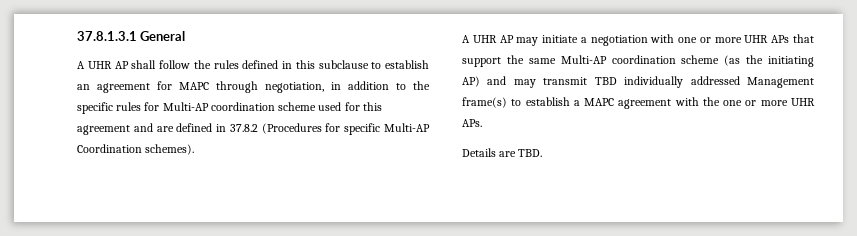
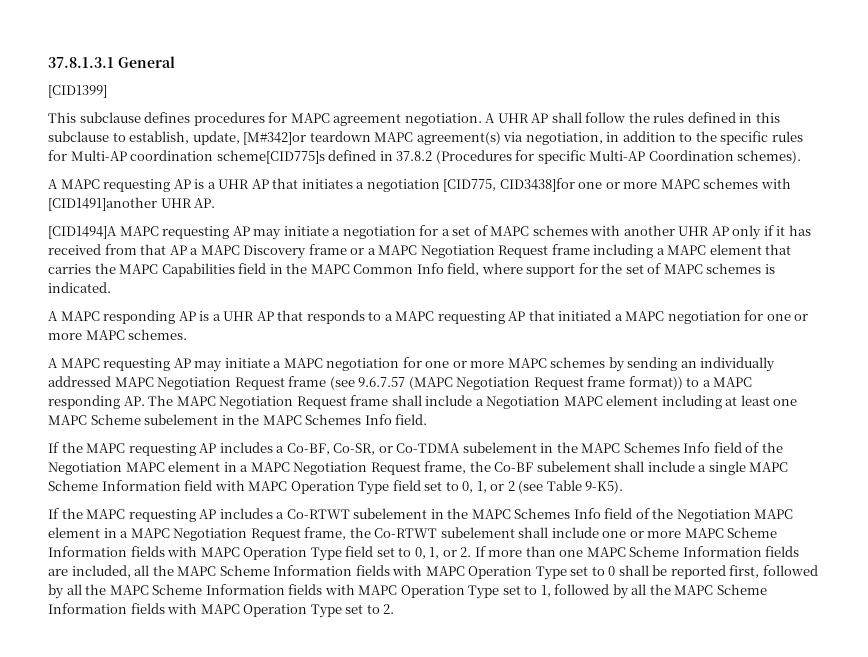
(186, 36) none -> [48,85,107,98] [48,112,482,126] [CID1399] // This subclause defines procedures for MAPC agreement negotiation.
[385,60,429,69] [77,81,258,93] establish an agreement for MAPC through -> [129,131,524,145] establish, update, [M#342]or teardown MAPC agreement(s) via
[278,102,382,111] [77,123,174,135] scheme used for this agreement and are -> [216,150,325,164] scheme[CID775]s
[472,34,814,46] [462,55,814,67] [462,76,814,88] [462,97,815,109] [462,119,482,127] [462,148,543,157] UHR AP may initiate a negotiation with one or more UHR APs that support the same Multi-AP coordination scheme (as the initiating AP) and may transmit TBD individually addressed Management frame(s) to establish a MAPC agreement with the one or more UHR APs. // Details are TBD. -> [60,178,791,192] [48,197,216,211] [48,225,811,240] [48,244,792,259] [48,263,775,277] [48,282,111,293] [48,310,809,324] [48,329,188,340] [48,357,776,372] [48,376,753,390] [48,395,798,409] [48,414,428,425] [48,442,783,456] [48,461,789,475] [48,480,624,495] [48,508,794,522] [48,527,778,541] [48,546,800,561] [48,565,818,580] [48,584,767,599] [48,603,395,618] MAPC requesting AP is a UHR AP that initiates a negotiation [CID775, CID3438]for one or more MAPC schemes with [CID1491]another UHR AP. // [CID1494]A MAPC requesting AP may initiate a negotiation for a set of MAPC schemes with another UHR AP only if it has received from that AP a MAPC Discovery frame or a MAPC Negotiation Request frame including a MAPC element that carries the MAPC Capabilities field in the MAPC Common Info field, where support for the set of MAPC schemes is indicated. // A MAPC responding AP is a UHR AP that responds to a MAPC requesting AP that initiated a MAPC negotiation for one or more MAPC schemes. // A MAPC requesting AP may initiate a MAPC negotiation for one or more MAPC schemes by sending an individually addressed MAPC Negotiation Request frame (see 9.6.7.57 (MAPC Negotiation Request frame format)) to a MAPC responding AP. The MAPC Negotiation Request frame shall include a Negotiation MAPC element including at least one MAPC Scheme subelement in the MAPC Schemes Info field. // If the MAPC requesting AP includes a Co-BF, Co-SR, or Co-TDMA subelement in the MAPC Schemes Info field of the Negotiation MAPC element in a MAPC Negotiation Request frame, the Co-BF subelement shall include a single MAPC Scheme Information field with MAPC Operation Type field set to 0, 1, or 2 (see Table 9-K5). // If the MAPC requesting AP includes a Co-RTWT subelement in the MAPC Schemes Info field of the Negotiation MAPC element in a MAPC Negotiation Request frame, the Co-RTWT subelement shall include one or more MAPC Scheme Information fields with MAPC Operation Type field set to 0, 1, or 2. If more than one MAPC Scheme Information fields are included, all the MAPC Scheme Information fields with MAPC Operation Type set to 0 shall be reported first, followed by all the MAPC Scheme Information fields with MAPC Operation Type set to 1, followed by all the MAPC Scheme Information fields with MAPC Operation Type set to 2.

